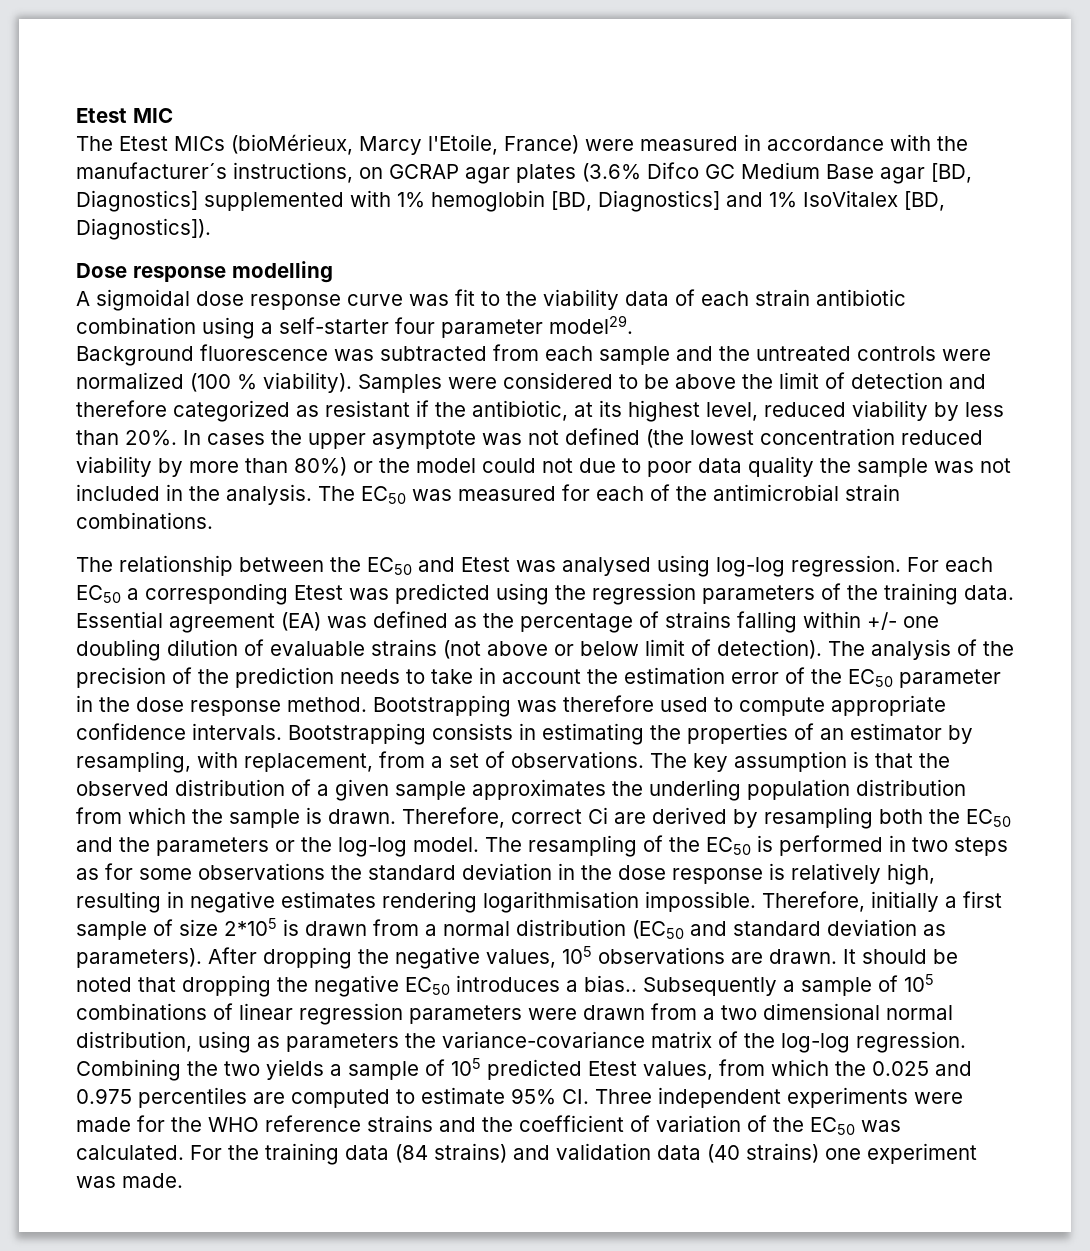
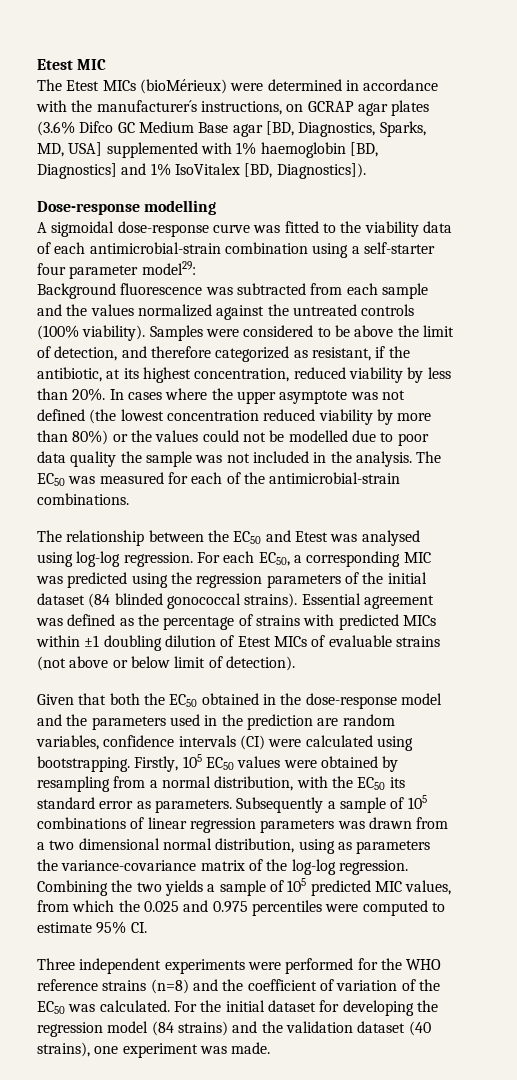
[231,134,738,155] (bioMérieux, Marcy l'Etoile, France) were measured -> [139,79,342,94] (bioMérieux) were determined
[76,190,198,212] Diagnostics] -> [298,121,426,137] [37,142,103,157] Diagnostics, Sparks, MD, USA]
[431,190,545,212] hemoglobin -> [260,142,346,158] haemoglobin
[76,263,226,282] Dose response -> [37,201,140,215] Dose-response
[196,291,341,310] dose response -> [117,221,209,237] dose-response
[455,289,475,306] fit -> [284,221,319,233] fitted
[755,289,906,306] strain antibiotic -> [89,242,221,254] antimicrobial-strain
[549,315,633,334] model29. -> [141,261,196,275] model29:
[756,346,991,361] [76,372,257,392] untreated controls were normalized (100 % -> [90,304,415,320] [37,325,79,340] values normalized against the untreated controls (100%
[851,372,943,389] detection -> [54,346,118,361] detection,
[325,400,410,417] resistant -> [311,347,371,361] resistant,
[706,402,758,421] level, -> [194,368,290,382] concentration,
(265, 439) none -> [165,388,208,400] where
[416,458,476,473] model -> [155,430,199,442] values
(573, 465) none -> [269,430,348,442] be modelled
[713,484,900,501] antimicrobial strain -> [269,472,401,484] antimicrobial-strain
[76,585,121,603] EC50 -> [258,552,290,566] EC50,
[294,585,343,600] Etest -> [403,552,431,563] MIC
[884,583,1014,605] training data. -> [387,572,427,584] [37,593,298,609] initial dataset (84 blinded gonococcal strains).
[281,612,321,631] (EA) -> (434, 602) none
[737,611,939,633] [76,639,238,661] falling within +/- one doubling dilution -> [303,614,436,630] [36,635,307,651] with predicted MICs within ±1 doubling dilution of Etest MICs
[828,639,1014,660] [76,667,1001,688] [76,695,946,717] [76,723,973,745] [76,751,950,773] [76,779,966,801] [76,807,1011,829] [76,835,1008,857] [76,863,935,885] [76,891,1002,913] [76,918,946,940] [76,946,958,969] [76,975,637,997] The analysis of the precision of the prediction needs to take in account the estimation error of the EC50 parameter in the dose response method. Bootstrapping was therefore used to compute appropriate confidence intervals. Bootstrapping consists in estimating the properties of an estimator by resampling, with replacement, from a set of observations. The key assumption is that the observed distribution of a given sample approximates the underling population distribution from which the sample is drawn. Therefore, correct Ci are derived by resampling both the EC50 and the parameters or the log-log model. The resampling of the EC50 is performed in two steps as for some observations the standard deviation in the dose response is relatively high, resulting in negative estimates rendering logarithmisation impossible. Therefore, initially a first sample of size 2*105 is drawn from a normal distribution (EC50 and standard deviation as parameters). After dropping the negative values, 105 observations are drawn. It should be noted that dropping the negative EC50 introduces a bias.. -> [37,693,442,709] [37,714,395,730] [36,735,413,751] [37,754,399,772] [37,776,405,792] [37,797,232,813] // Given that both the EC50 obtained in the dose-response model and the parameters used in the prediction are random variables, confidence intervals (CI) were calculated using bootstrapping. Firstly, 105 EC50 values were obtained by resampling from a normal distribution, with the EC50 its standard error as parameters.
[528,1008,577,1020] were -> [337,821,365,829] was
[588,1061,637,1076] Etest -> [374,881,402,892] MIC
[253,1092,285,1104] are -> [325,904,359,912] were
(589, 1096) none -> (147, 927) //
[76,1117,131,1132] made -> [285,958,354,974] performed
(433, 1123) none -> [150,979,189,994] (n=8)
[265,1143,819,1165] training data (84 strains) and validation data (40 strains) -> [225,1000,438,1016] [37,1021,431,1037] [37,1042,90,1057] initial dataset for developing the regression model (84 strains) and the validation dataset (40 strains),

